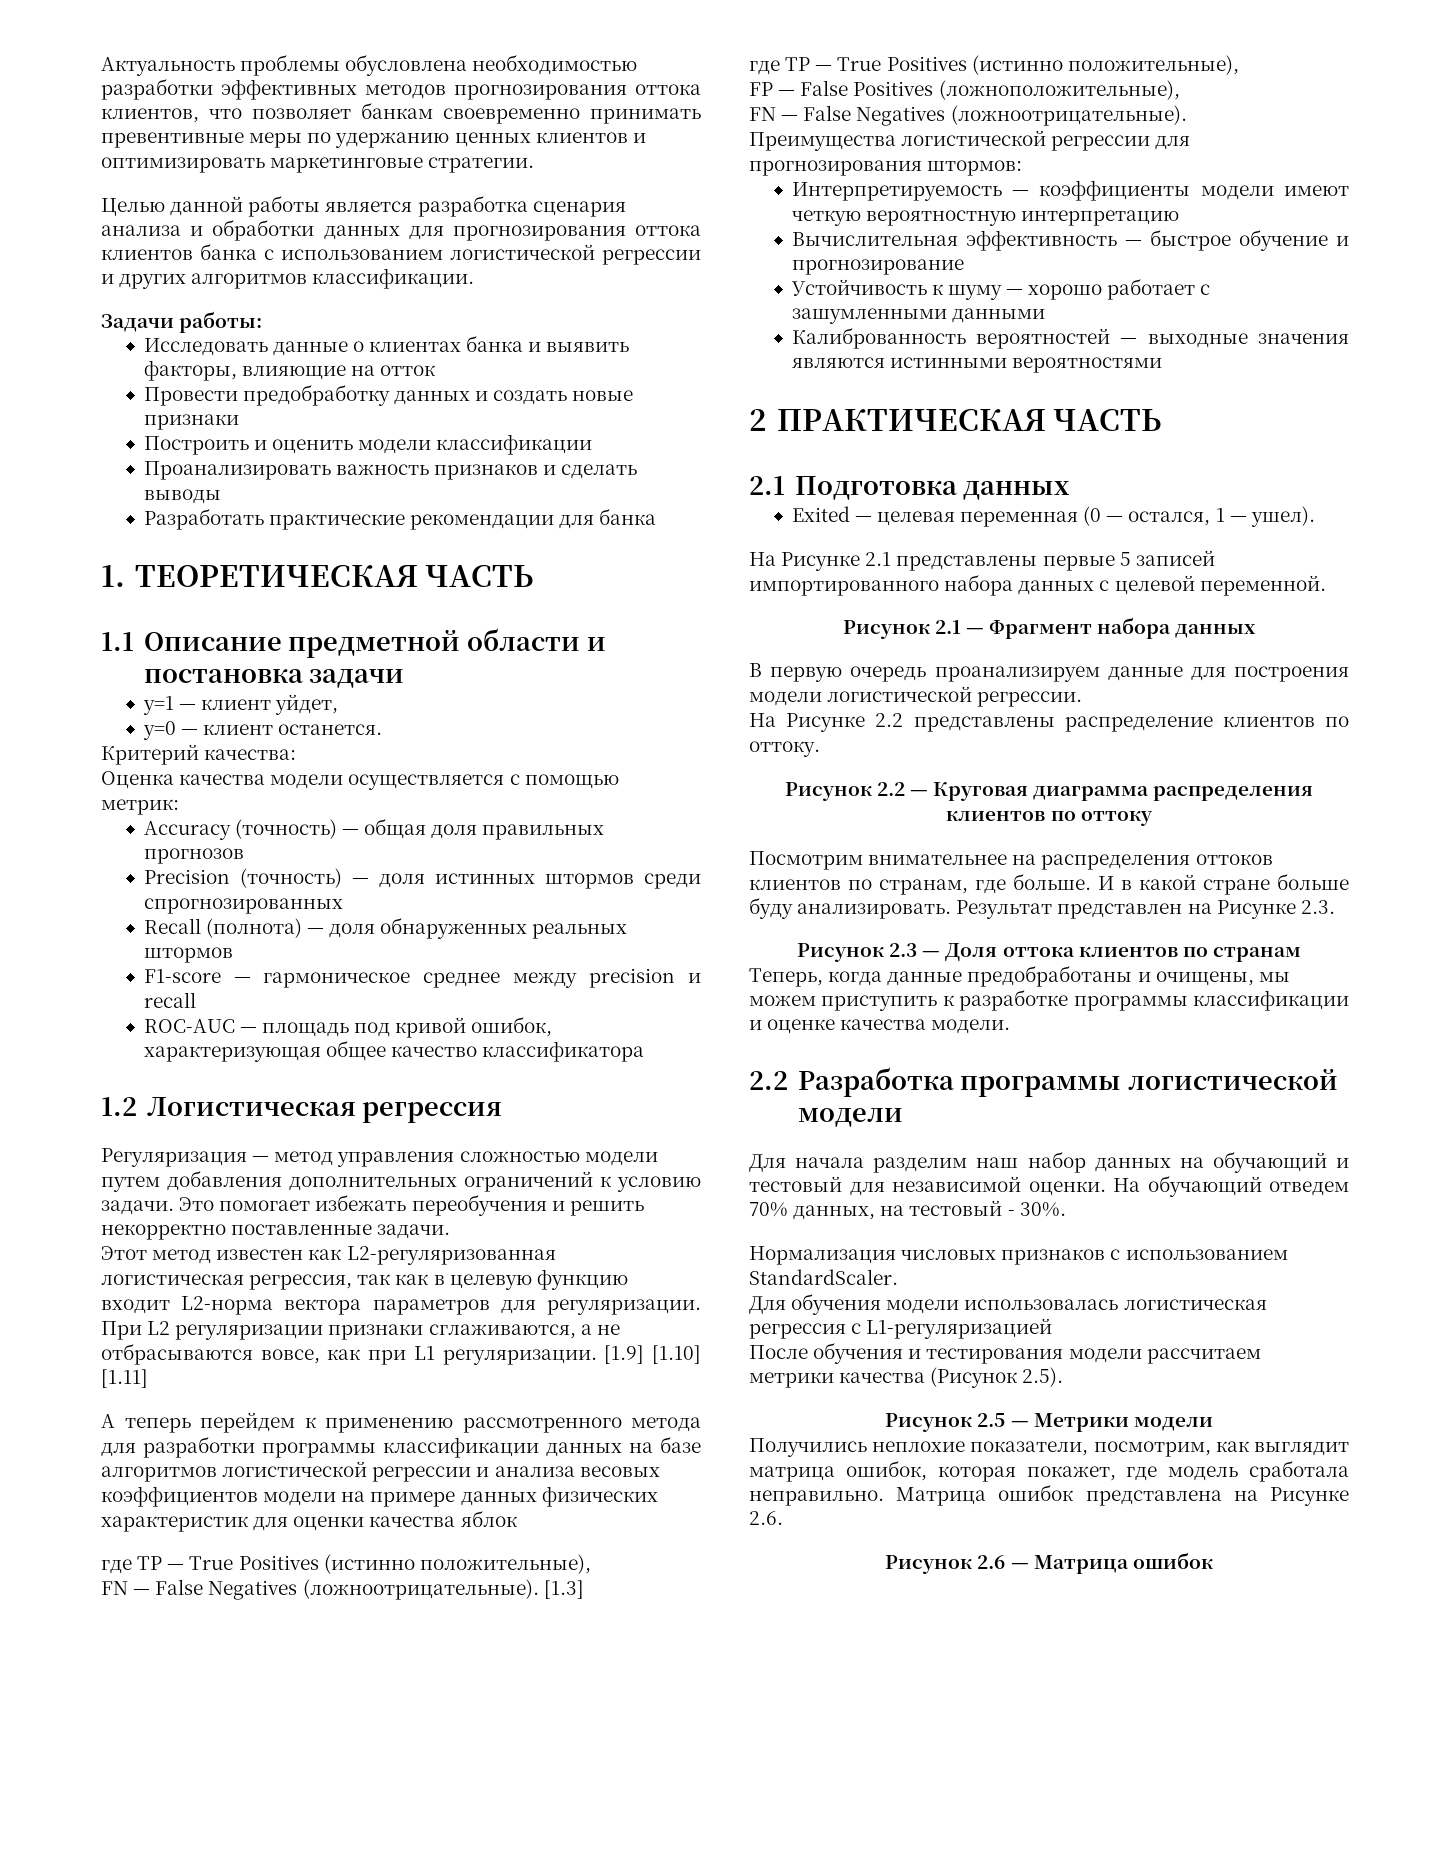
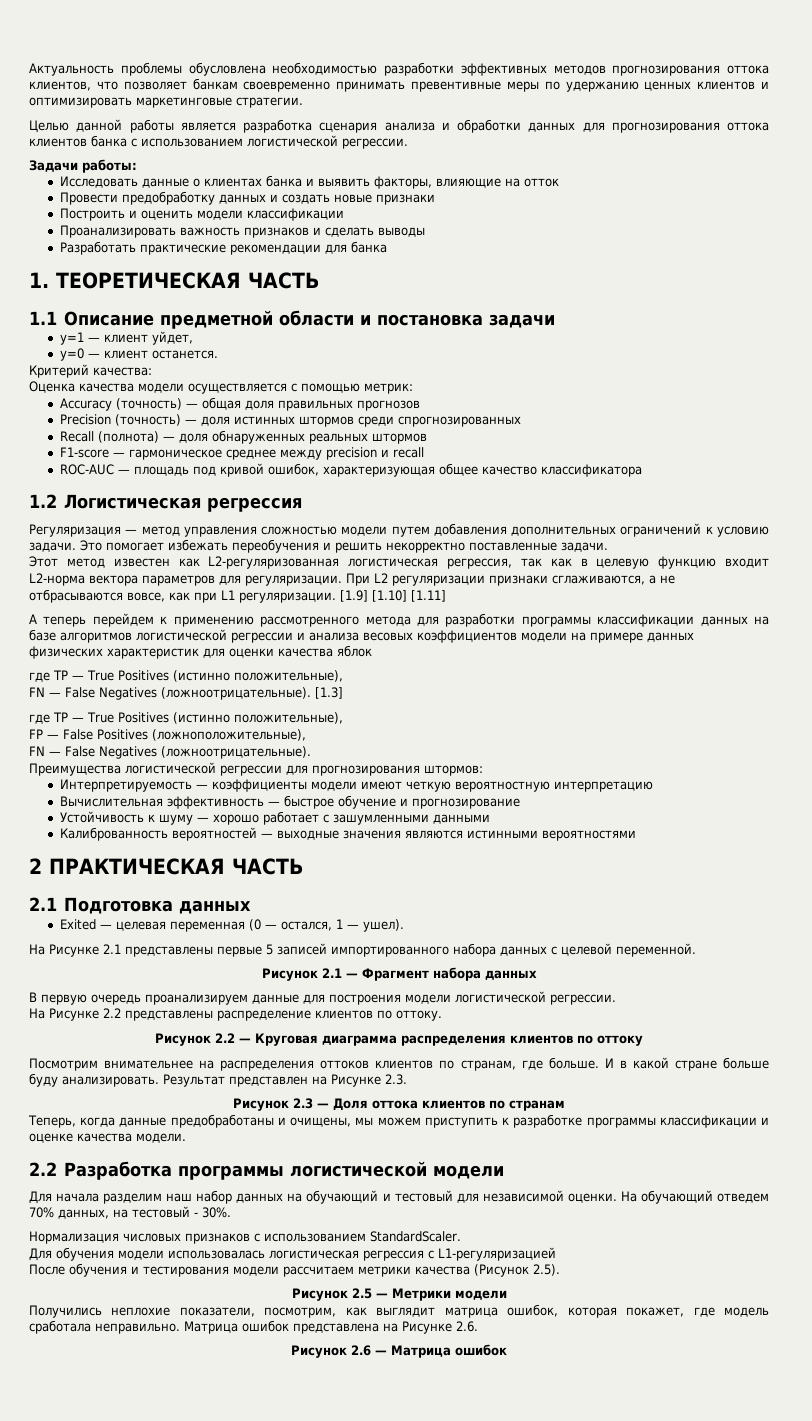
[602,249,701,265] [101,268,475,289] регрессии и других алгоритмов классификации. -> [342,138,408,149] регрессии.

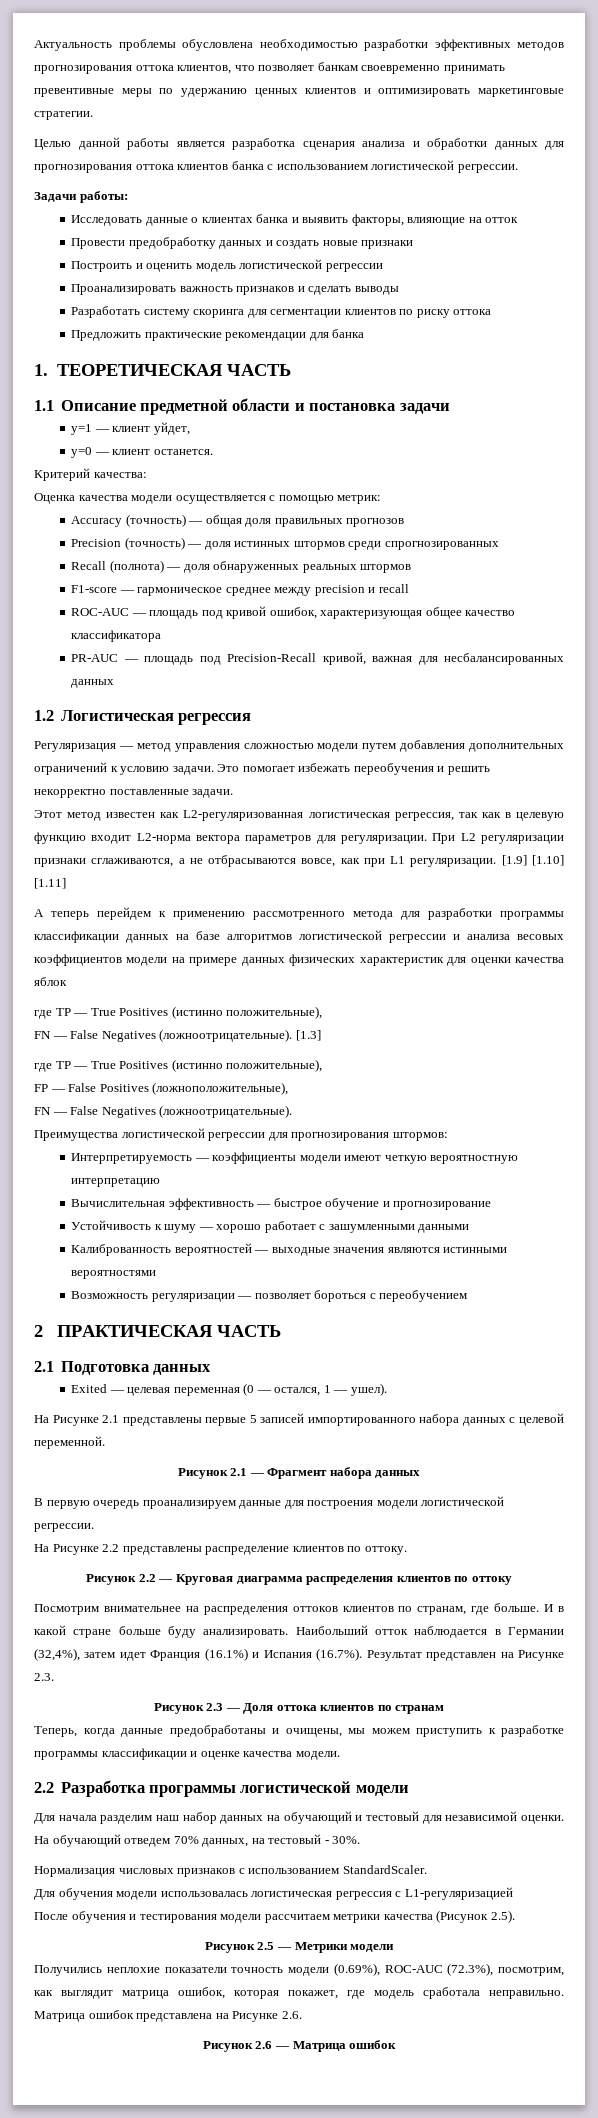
[196,208,344,221] модели классификации -> [195,259,383,272] модель логистической регрессии
(136, 248) none -> [143,309,492,318] [71,330,142,341] систему скоринга для сегментации клиентов по риску оттока // Предложить
(642, 470) none -> [71,652,565,665] [71,679,115,688] // PR-AUC — площадь под Precision-Recall кривой, важная для несбалансированных данных
(636, 835) none -> [71,1290,468,1302] // Возможность регуляризации — позволяет бороться с переобучением
(159, 1081) none -> [295,1625,564,1638] [34,1648,363,1661] Наибольший отток наблюдается в Германии (32,4%), затем идет Франция (16.1%) и Испания (16.7%).
[179,1307,255,1317] показатели, -> [164,1963,494,1976] показатели точность модели (0.69%), ROC-AUC (72.3%),

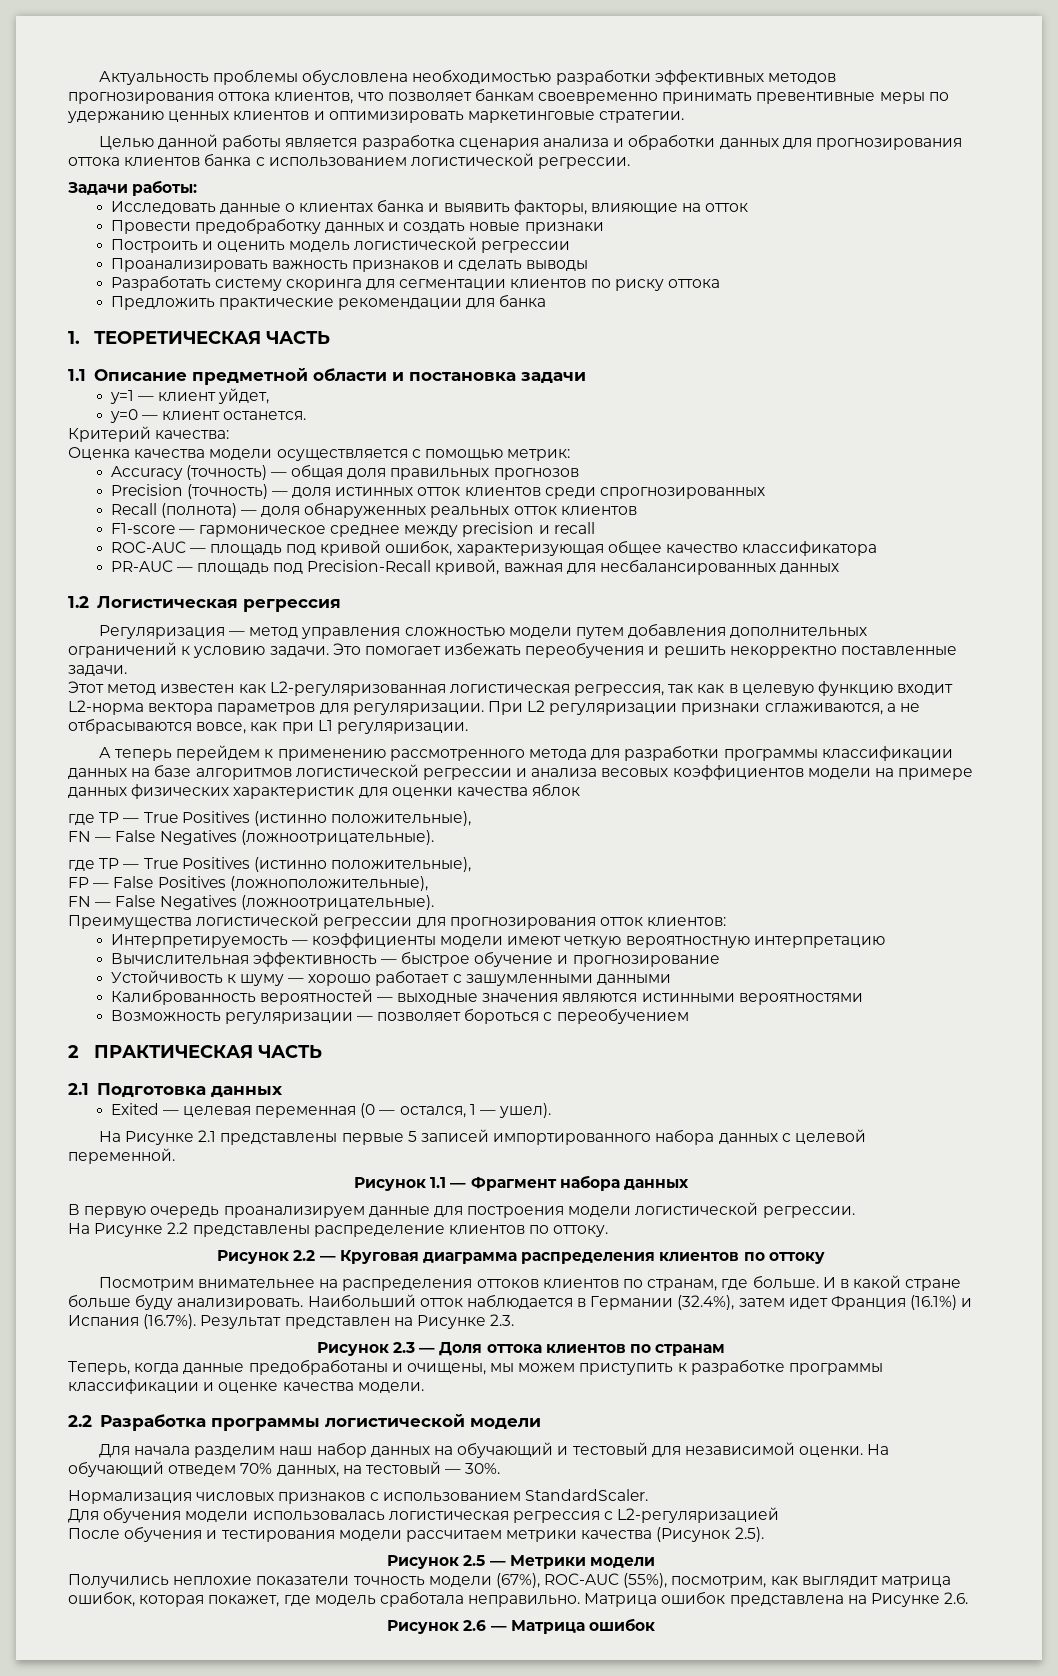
[293,541,345,550] штормов -> [417,487,541,496] отток клиентов
[360,564,412,573] штормов -> [513,506,637,515] отток клиентов
[501,855,564,866] [34,878,66,889] [1.9] [1.10] [1.11] -> (468, 728) none
[295,1030,321,1041] [1.3] -> (434, 837) none
[392,1132,448,1141] штормов: -> [599,917,727,926] отток клиентов:
[230,1468,248,1476] 2.1 -> [430,1177,447,1188] 1.1
[34,1648,80,1661] (32,4%), -> [677,1295,735,1310] (32.4%),
[324,1840,329,1844] - -> [445,1469,462,1474] —
[404,1887,513,1900] L1-регуляризацией -> [617,1507,780,1523] L2-регуляризацией
[333,1963,494,1976] (0.69%), ROC-AUC (72.3%), -> [495,1573,668,1588] (67%), ROC-AUC (55%),

